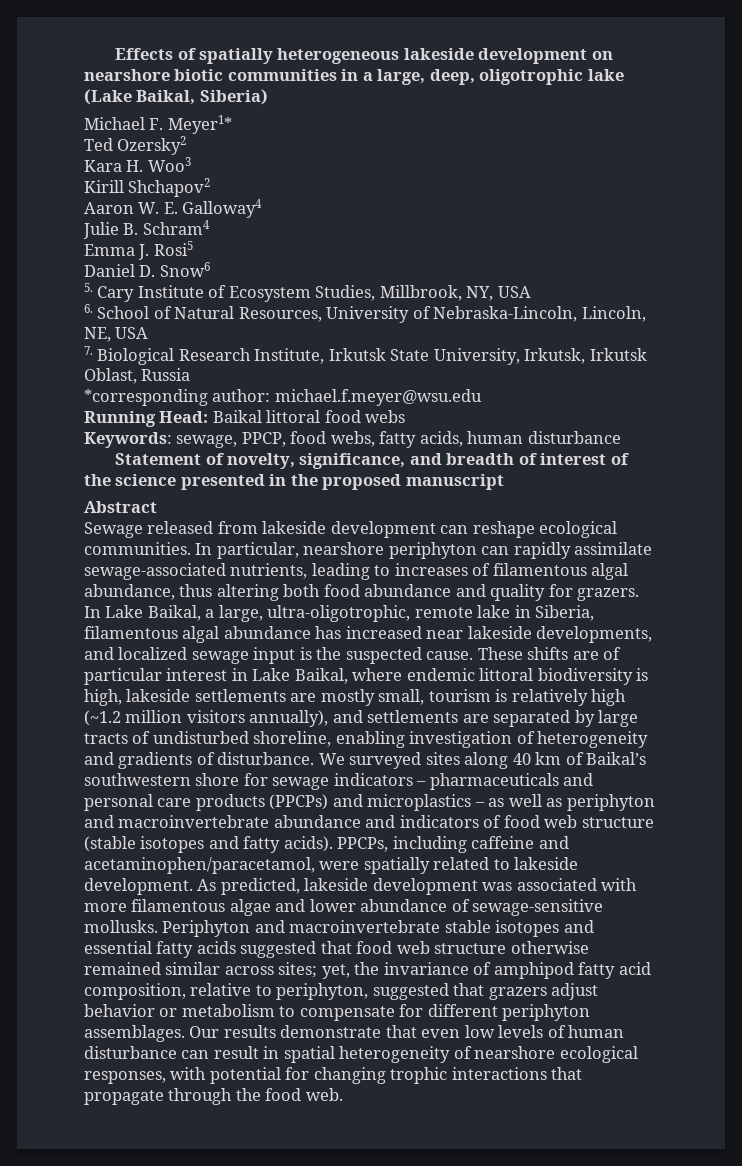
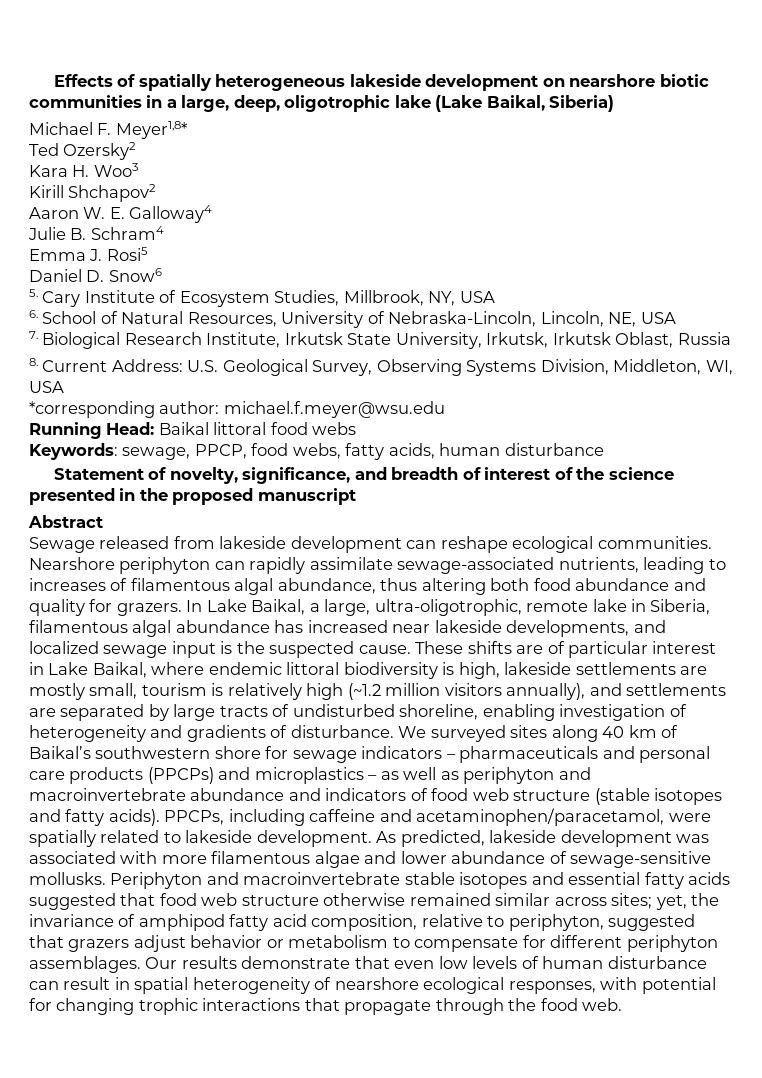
[167,115,232,134] Meyer1* -> [115,121,187,139] Meyer1,8*
(191, 374) none -> [29,358,733,376] [29,381,64,393] // 8. Current Address: U.S. Geological Survey, Observing Systems Division, Middleton, WI, USA
[195,542,385,559] In particular, nearshore -> [29,557,115,570] Nearshore

